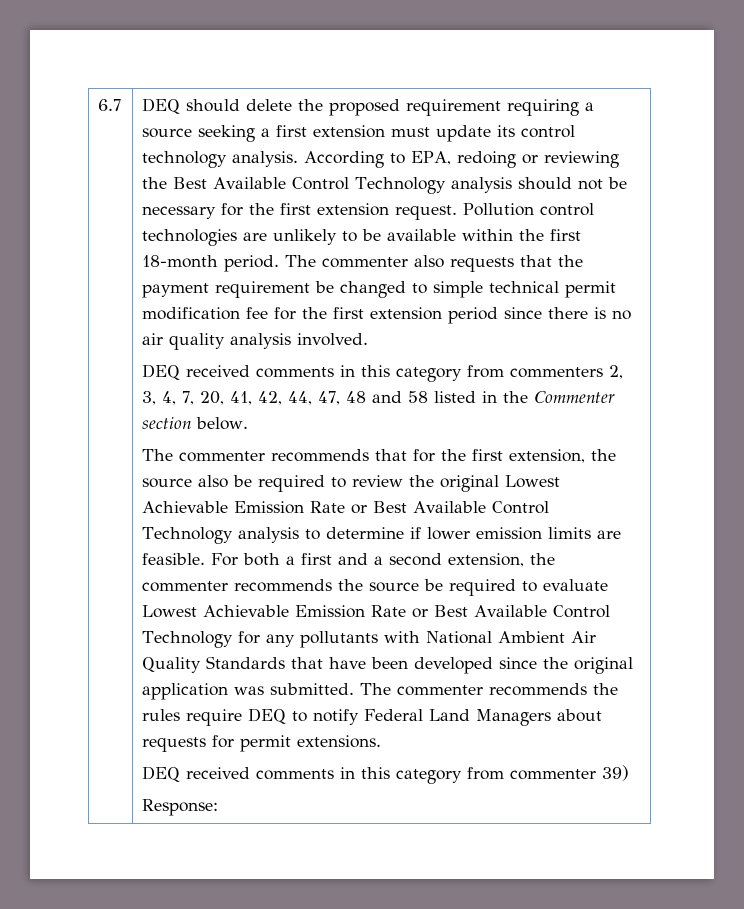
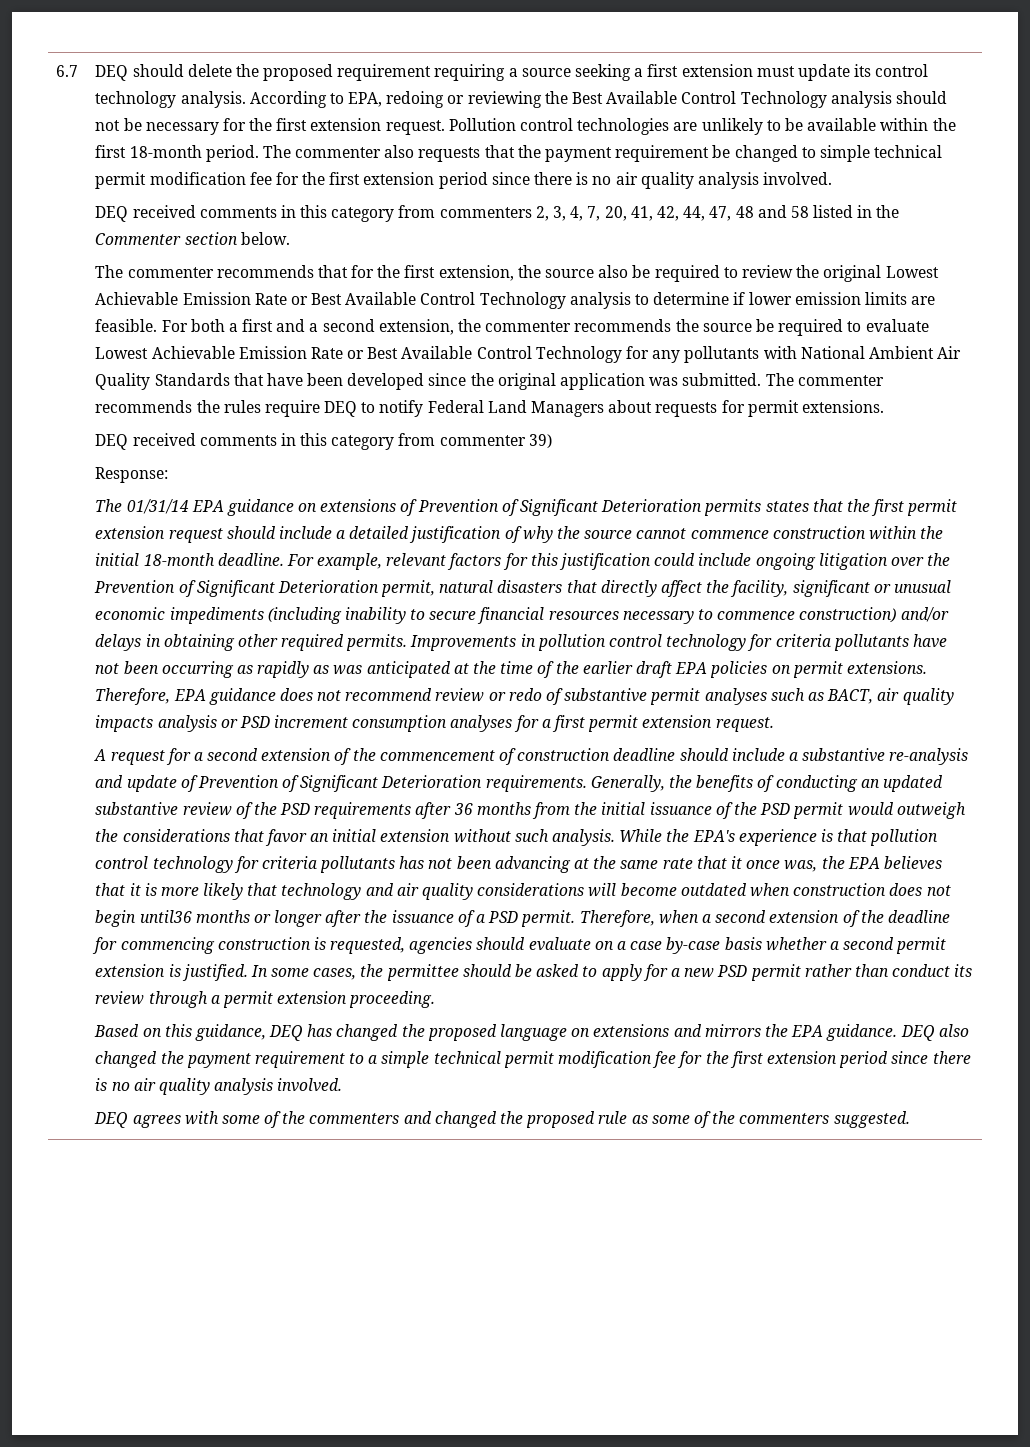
(219, 807) none -> [95,499,958,516] [95,526,944,543] [95,553,951,570] [94,580,951,597] [95,607,949,624] [95,634,947,651] [95,661,927,678] [95,688,954,705] [95,715,774,732] [94,748,969,765] [95,775,943,792] [95,802,966,819] [95,829,939,846] [95,856,942,873] [95,883,951,900] [95,910,950,927] [92,937,947,954] [95,964,973,981] [95,991,436,1008] [94,1024,969,1041] [95,1051,971,1068] [95,1078,343,1095] [94,1111,910,1128] // The 01/31/14 EPA guidance on extensions of Prevention of Significant Deterioration permits states that the first permit extension request should include a detailed justification of why the source cannot commence construction within the initial 18-month deadline. For example, relevant factors for this justification could include ongoing litigation over the Prevention of Significant Deterioration permit, natural disasters that directly affect the facility, significant or unusual economic impediments (including inability to secure financial resources necessary to commence construction) and/or delays in obtaining other required permits. Improvements in pollution control technology for criteria pollutants have not been occurring as rapidly as was anticipated at the time of the earlier draft EPA policies on permit extensions. Therefore, EPA guidance does not recommend review or redo of substantive permit analyses such as BACT, air quality impacts analysis or PSD increment consumption analyses for a first permit extension request. // A request for a second extension of the commencement of construction deadline should include a substantive re-analysis and update of Prevention of Significant Deterioration requirements. Generally, the benefits of conducting an updated substantive review of the PSD requirements after 36 months from the initial issuance of the PSD permit would outweigh the considerations that favor an initial extension without such analysis. While the EPA's experience is that pollution control technology for criteria pollutants has not been advancing at the same rate that it once was, the EPA believes that it is more likely that technology and air quality considerations will become outdated when construction does not begin until36 months or longer after the issuance of a PSD permit. Therefore, when a second extension of the deadline for commencing construction is requested, agencies should evaluate on a case by-case basis whether a second permit extension is justified. In some cases, the permittee should be asked to apply for a new PSD permit rather than conduct its review through a permit extension proceeding. // Based on this guidance, DEQ has changed the proposed language on extensions and mirrors the EPA guidance. DEQ also changed the payment requirement to a simple technical permit modification fee for the first extension period since there is no air quality analysis involved. // DEQ agrees with some of the commenters and changed the proposed rule as some of the commenters suggested.

